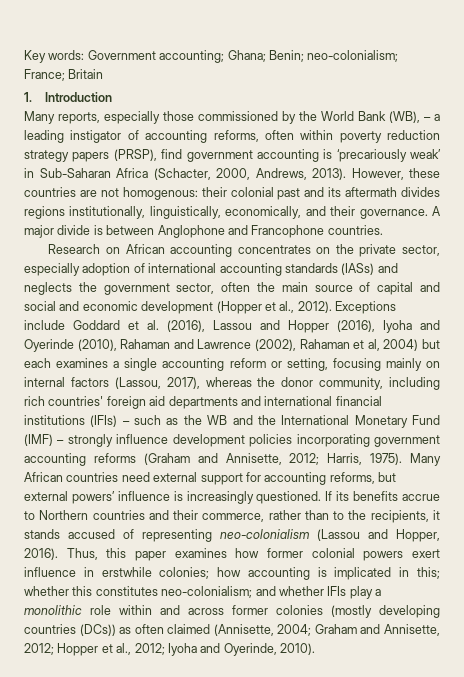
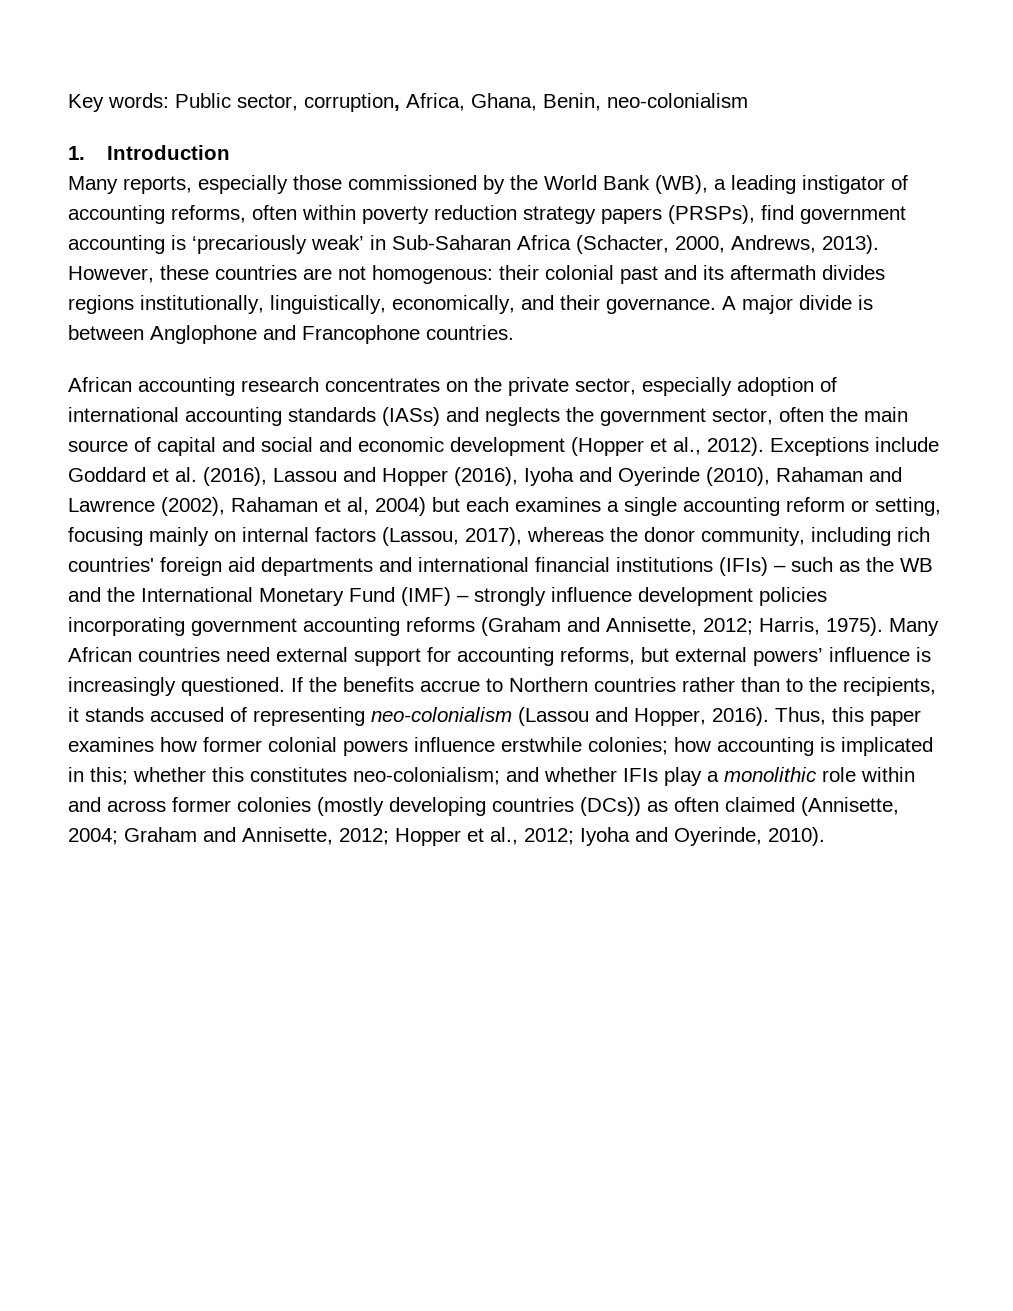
[87,50,399,63] [24,69,104,81] Government accounting; Ghana; Benin; neo-colonialism; France; Britain -> [175,93,748,112] Public sector, corruption, Africa, Ghana, Benin, neo-colonialism
[424,117,431,121] – -> (708, 184) none
[113,149,157,161] (PRSP), -> [668,205,755,224] (PRSPs),
[48,244,121,254] Research on -> (514, 332) none
(233, 250) none -> [241,377,319,392] research
[336,491,350,501] its -> [309,677,337,692] the
[148,510,265,522] and their commerce, -> (676, 684) none
[412,549,441,558] [24,567,94,577] exert influence in -> [414,737,495,752] influence

